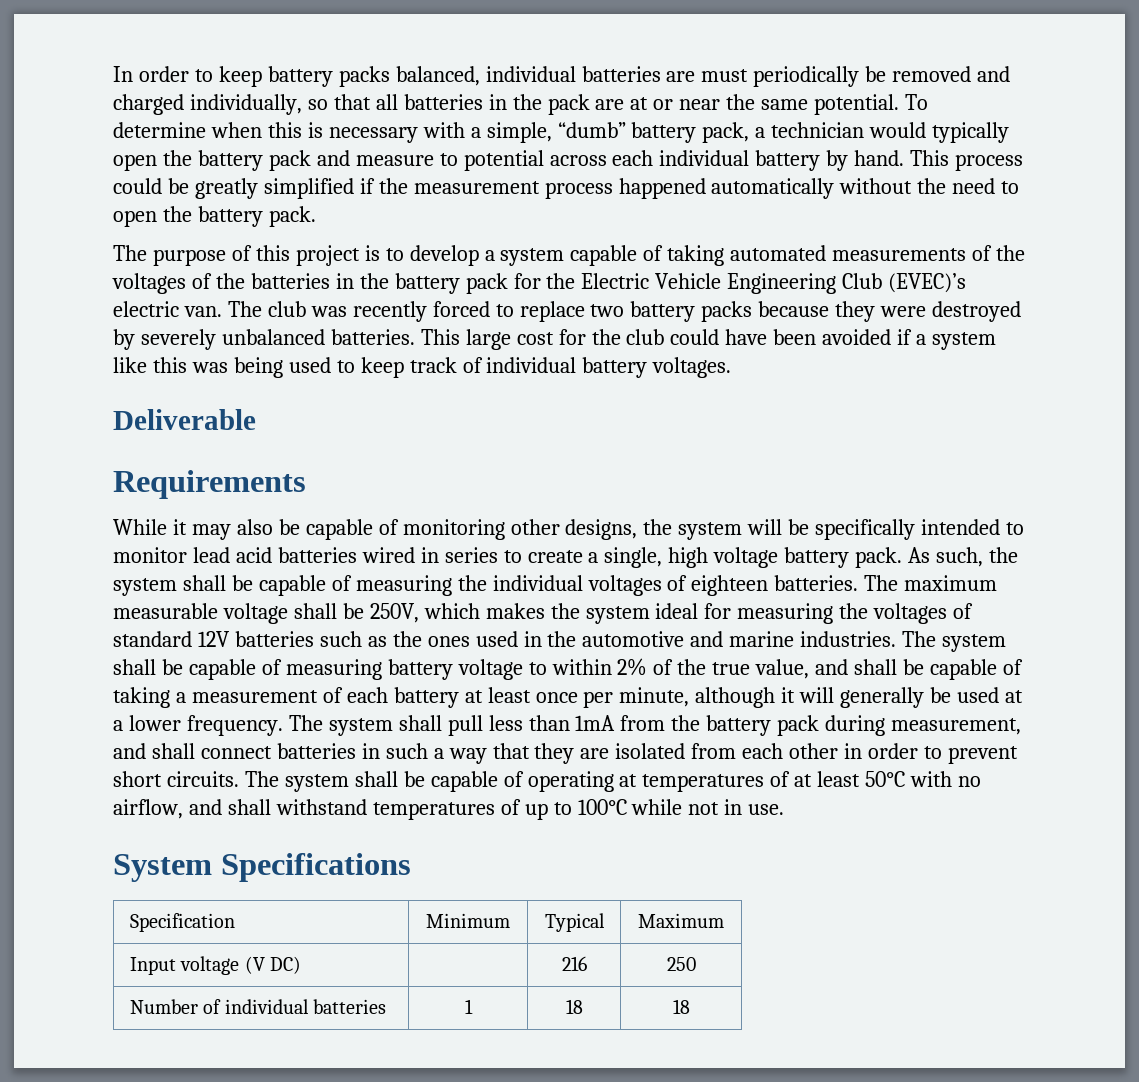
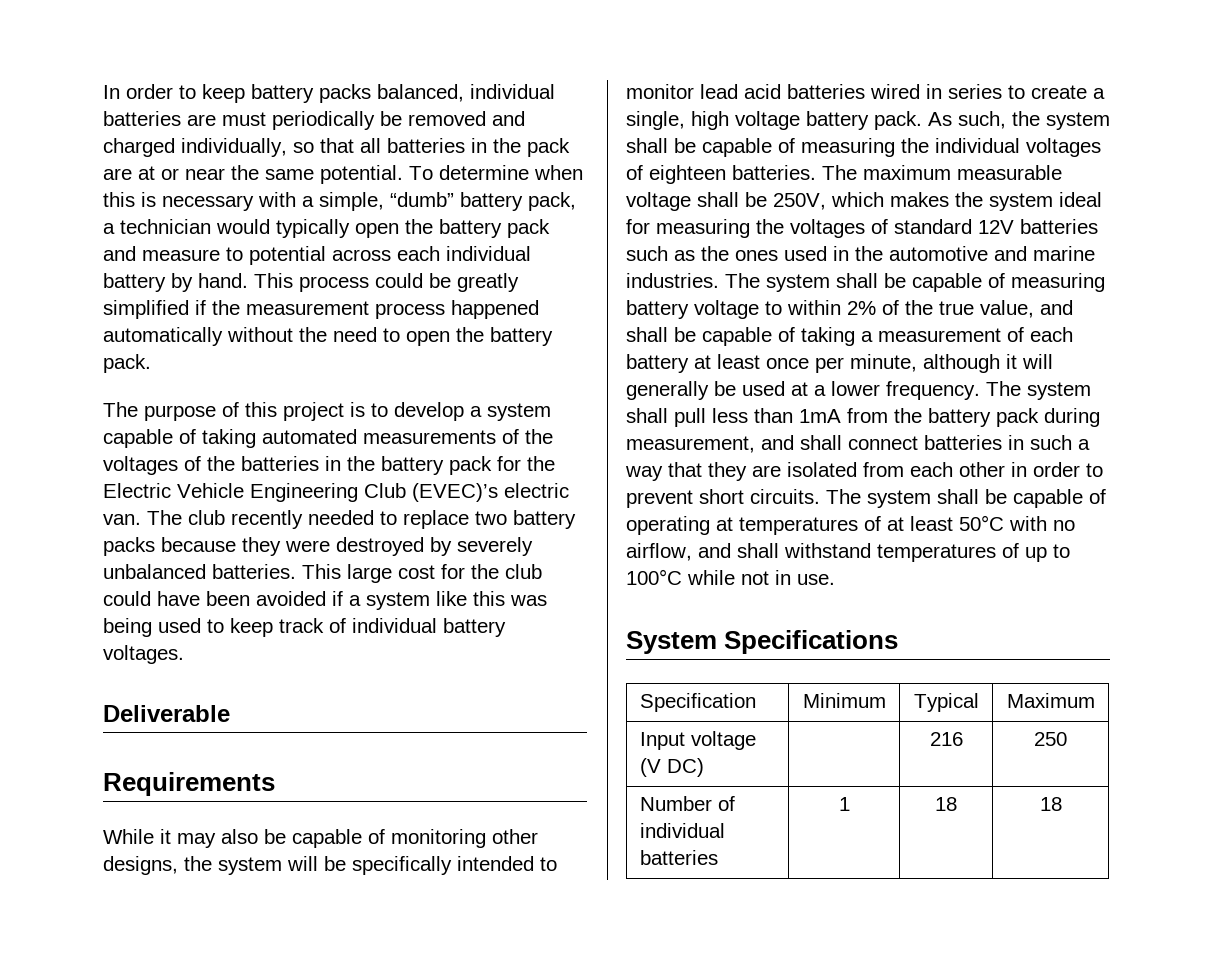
[310,301,490,322] was recently forced -> [231,510,374,529] recently needed

